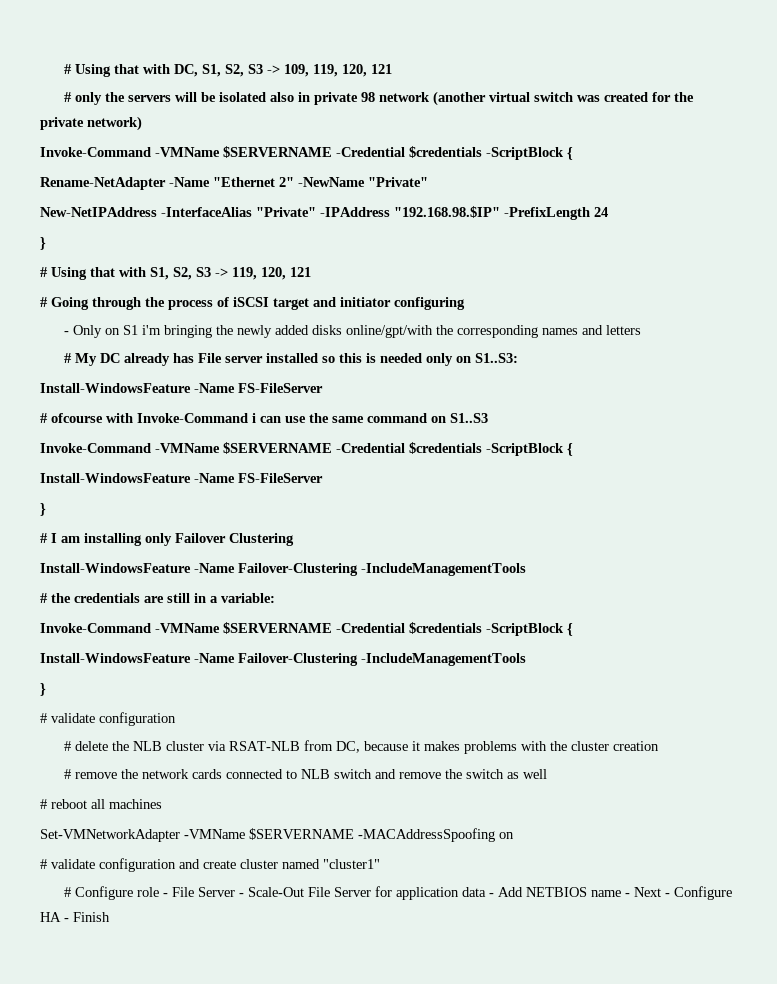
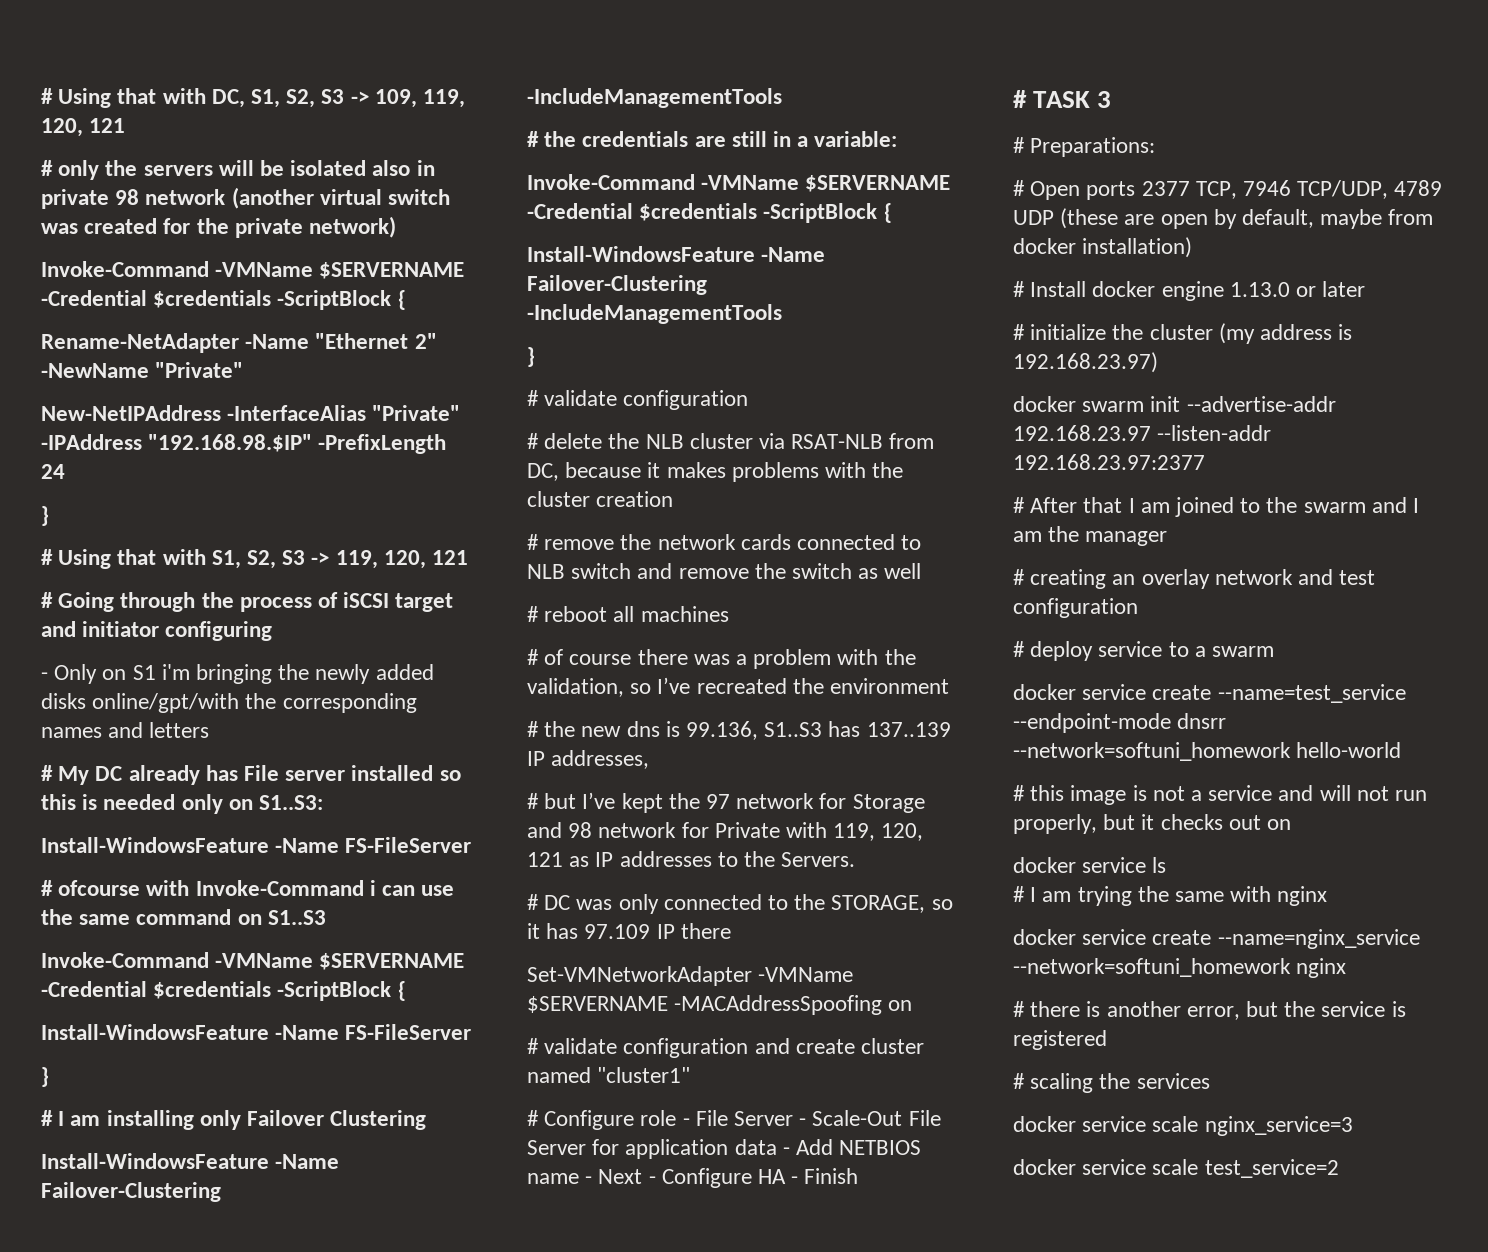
(162, 804) none -> [527,649,916,669] [527,677,950,697] [527,721,951,740] [527,750,650,769] [527,792,925,813] [527,822,924,841] [527,851,856,867] [527,894,953,914] [527,923,731,939] // # of course there was a problem with the validation, so I’ve recreated the environment // # the new dns is 99.136, S1..S3 has 137..139 IP addresses, // # but I’ve kept the 97 network for Storage and 98 network for Private with 119, 120, 121 as IP addresses to the Servers. // # DC was only connected to the STORAGE, so it has 97.109 IP there
(110, 917) none -> [1013,90,1112,108] [1013,137,1156,157] [1013,180,1443,200] [1013,208,1434,229] [1013,237,1193,258] [1013,281,1366,301] [1013,323,1353,344] [1013,352,1158,373] [1013,396,1336,412] [1013,425,1272,441] [1013,454,1205,470] [1013,497,1420,517] [1013,526,1168,546] [1013,569,1376,589] [1013,598,1138,618] [1013,641,1275,661] [1013,684,1406,703] [1013,713,1227,733] [1013,742,1402,761] [1013,785,1428,805] [1013,814,1292,834] [1013,857,1167,873] [1013,886,1328,906] [1013,929,1420,949] [1013,958,1347,978] [1013,1001,1406,1020] [1013,1030,1107,1050] [1013,1073,1210,1093] [1013,1116,1353,1136] [1013,1159,1339,1178] // # TASK 3 // # Preparations: // # Open ports 2377 TCP, 7946 TCP/UDP, 4789 UDP (these are open by default, maybe from docker installation) // # Install docker engine 1.13.0 or later // # initialize the cluster (my address is 192.168.23.97) // docker swarm init --advertise-addr 192.168.23.97 --listen-addr 192.168.23.97:2377 // # After that I am joined to the swarm and I am the manager // # creating an overlay network and test configuration // # deploy service to a swarm // docker service create --name=test_service --endpoint-mode dnsrr --network=softuni_homework hello-world // # this image is not a service and will not run properly, but it checks out on // docker service ls // # I am trying the same with nginx // docker service create --name=nginx_service --network=softuni_homework nginx // # there is another error, but the service is registered // # scaling the services // docker service scale nginx_service=3 // docker service scale test_service=2

